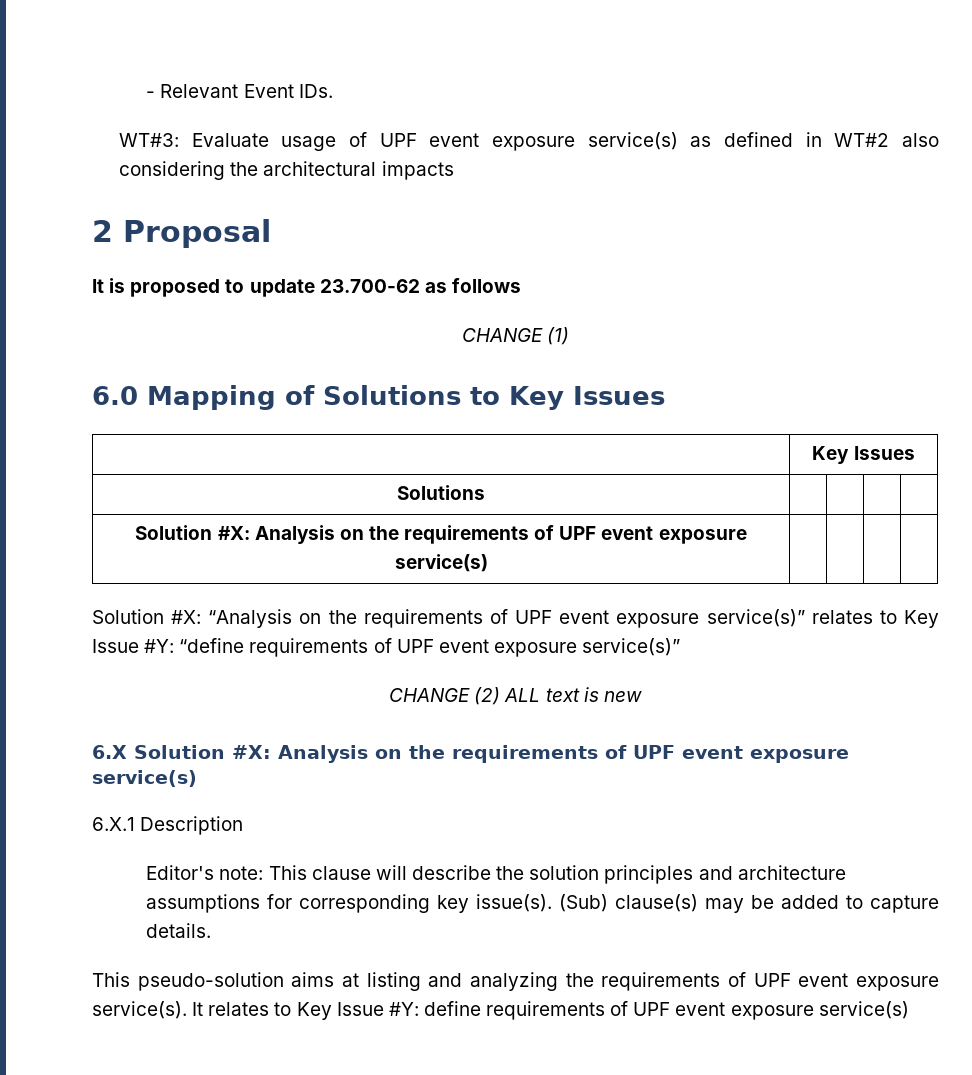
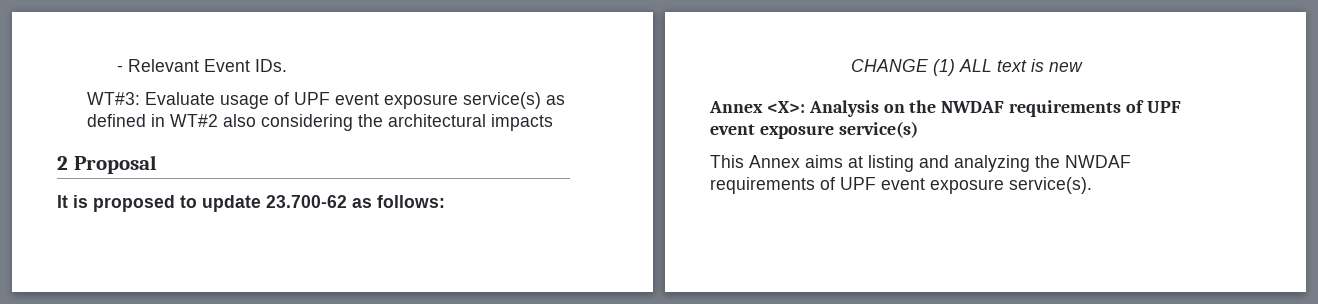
[451,278,521,293] follows -> [377,195,445,208] follows:
[92,385,665,410] [812,446,915,464] [397,485,485,500] [135,525,747,544] [394,554,488,572] [92,609,940,628] [92,638,681,657] [389,687,501,705] // 6.0 Mapping of Solutions to Key Issues // | Key Issues // Solutions | | | | // Solution #X: Analysis on the requirements of UPF event exposure service(s) | | | | // Solution #X: “Analysis on the requirements of UPF event exposure service(s)” relates to Key Issue #Y: “define requirements of UPF event exposure service(s)” // CHANGE (2) -> (955, 67) none
[92,745,445,763] 6.X Solution #X: Analysis on the -> [709,100,1005,117] Annex <X>: Analysis on the NWDAF
[92,816,244,835] [146,865,846,884] [146,894,940,913] [146,923,212,938] [92,972,284,991] 6.X.1 Description // Editor's note: This clause will describe the solution principles and architecture assumptions for corresponding key issue(s). (Sub) clause(s) may be added to capture details. // This pseudo-solution -> [710,155,800,168] This Annex
(594, 980) none -> [1065,155,1131,168] NWDAF
[192,1001,909,1020] It relates to Key Issue #Y: define requirements of UPF event exposure service(s) -> (1092, 185) none

